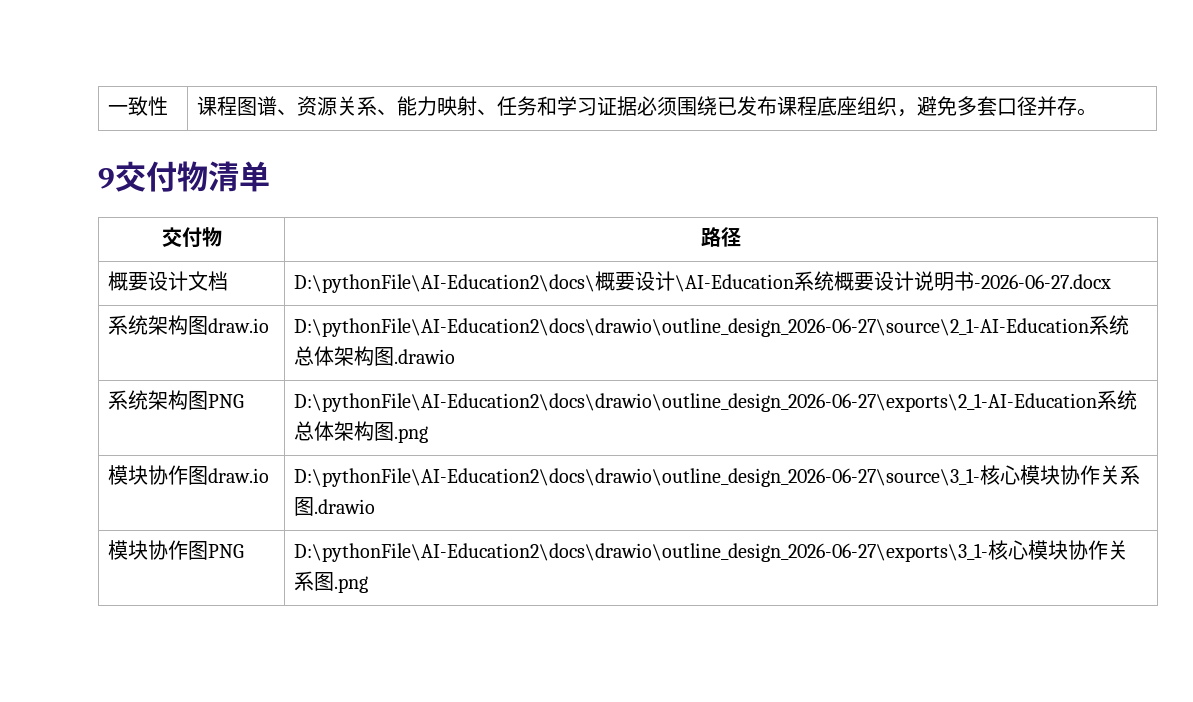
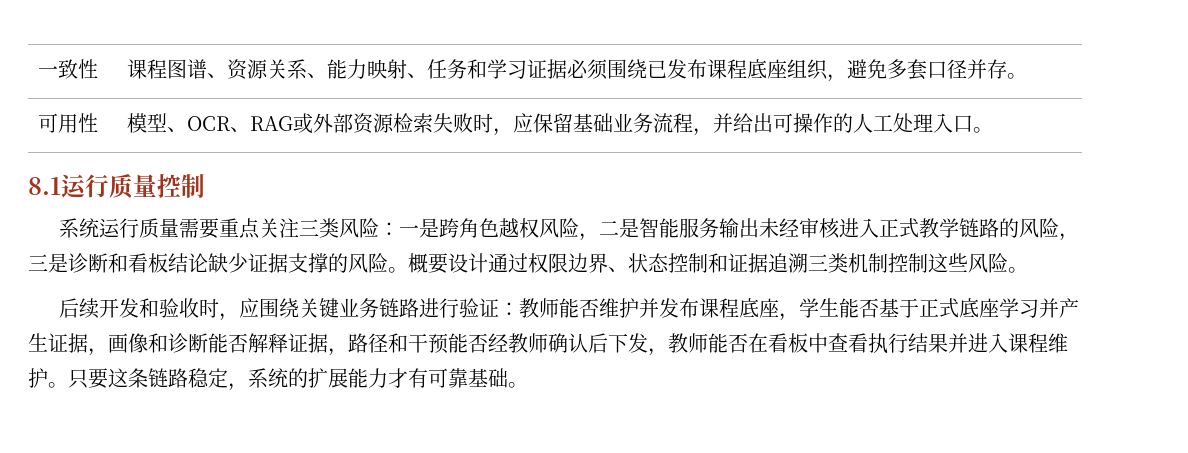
[98,161,270,192] [161,227,222,248] [701,227,742,247] [108,271,229,291] [294,271,1112,293] [108,315,270,335] [294,315,1130,337] [294,346,456,366] [108,390,245,410] [294,390,1138,412] [294,421,429,443] [108,465,270,485] [294,465,1141,487] [294,497,376,516] [108,540,245,560] [294,540,1129,562] [294,571,369,593] // 9交付物清单 // 交付物 | 路径 // 概要设计文档 | D:\pythonFile\AI-Education2\docs\概要设计\AI-Education系统概要设计说明书-2026-06-27.docx // 系统架构图draw.io | D:\pythonFile\AI-Education2\docs\drawio\outline_design_2026-06-27\source\2_1-AI-Education系统总体架构图.drawio // 系统架构图PNG | D:\pythonFile\AI-Education2\docs\drawio\outline_design_2026-06-27\exports\2_1-AI-Education系统总体架构图.png // 模块协作图draw.io | D:\pythonFile\AI-Education2\docs\drawio\outline_design_2026-06-27\source\3_1-核心模块协作关系图.drawio // 模块协作图PNG | D:\pythonFile\AI-Education2\docs\drawio\outline_design_2026-06-27\exports\3_1-核心模块协作关系图.png -> [38,113,99,133] [127,113,994,136] [28,174,205,198] [59,218,1080,241] [28,253,1028,274] [59,298,1080,321] [28,333,1068,356] [28,368,528,391] // 可用性 | 模型、OCR、RAG或外部资源检索失败时，应保留基础业务流程，并给出可操作的人工处理入口。 // 8.1运行质量控制 // 系统运行质量需要重点关注三类风险：一是跨角色越权风险，二是智能服务输出未经审核进入正式教学链路的风险，三是诊断和看板结论缺少证据支撑的风险。概要设计通过权限边界、状态控制和证据追溯三类机制控制这些风险。 // 后续开发和验收时，应围绕关键业务链路进行验证：教师能否维护并发布课程底座，学生能否基于正式底座学习并产生证据，画像和诊断能否解释证据，路径和干预能否经教师确认后下发，教师能否在看板中查看执行结果并进入课程维护。只要这条链路稳定，系统的扩展能力才有可靠基础。

